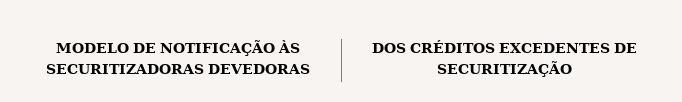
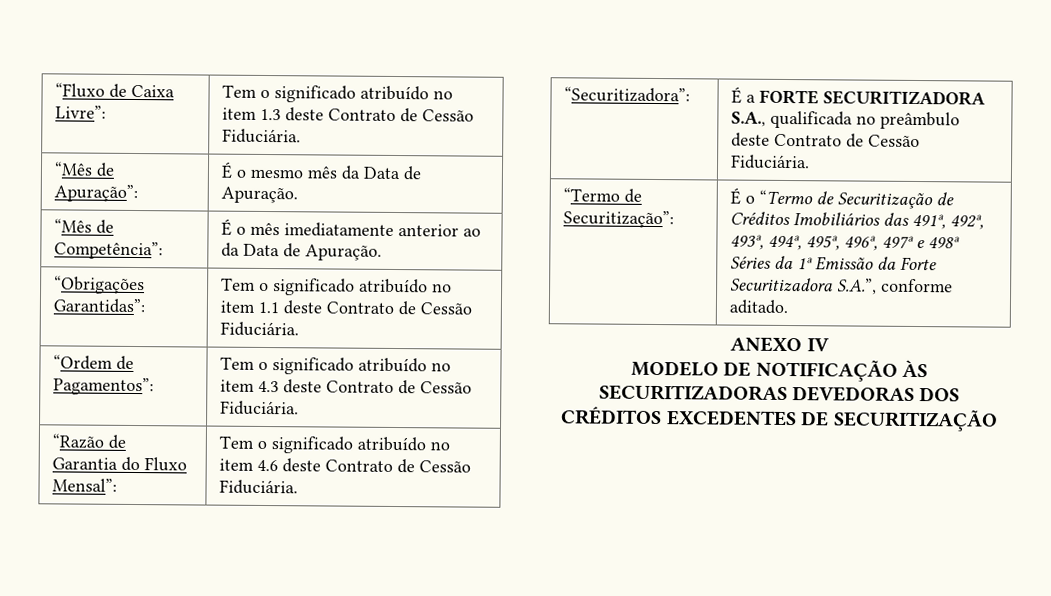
(56, 48) none -> [55,82,176,98] [55,105,107,119] [222,84,454,103] [222,107,475,123] [222,128,302,144] [54,161,116,177] [54,184,139,203] [221,161,423,181] [221,186,299,204] [54,218,115,234] [54,241,164,260] [221,218,482,237] [221,242,383,261] [54,275,146,295] [53,298,146,314] [221,277,453,296] [220,300,473,316] [220,321,300,337] [53,354,135,370] [53,377,155,396] [220,356,452,375] [220,379,473,395] [220,400,300,416] [52,433,127,449] [52,456,188,472] [52,478,118,492] [219,435,451,454] [219,458,472,474] [219,479,299,495] [564,86,691,103] [731,86,987,106] [731,110,961,130] [731,132,921,148] [730,154,811,170] [563,187,643,203] [563,210,675,229] [730,187,955,210] [730,211,985,230] [730,234,961,251] [730,255,938,271] [730,277,954,295] [729,299,789,315] [730,336,829,353] “Fluxo de Caixa Livre”: | Tem o significado atribuído no item 1.3 deste Contrato de Cessão Fiduciária. // “Mês de Apuração”: | É o mesmo mês da Data de Apuração. // “Mês de Competência”: | É o mês imediatamente anterior ao da Data de Apuração. // “Obrigações Garantidas”: | Tem o significado atribuído no item 1.1 deste Contrato de Cessão Fiduciária. // “Ordem de Pagamentos”: | Tem o significado atribuído no item 4.3 deste Contrato de Cessão Fiduciária. // “Razão de Garantia do Fluxo Mensal”: | Tem o significado atribuído no item 4.6 deste Contrato de Cessão Fiduciária. // “Securitizadora”: | É a FORTE SECURITIZADORA S.A., qualificada no preâmbulo deste Contrato de Cessão Fiduciária. // “Termo de Securitização”: | É o “Termo de Securitização de Créditos Imobiliários das 491ª, 492ª, 493ª, 494ª, 495ª, 496ª, 497ª e 498ª Séries da 1ª Emissão da Forte Securitizadora S.A.”, conforme aditado. // ANEXO IV //

